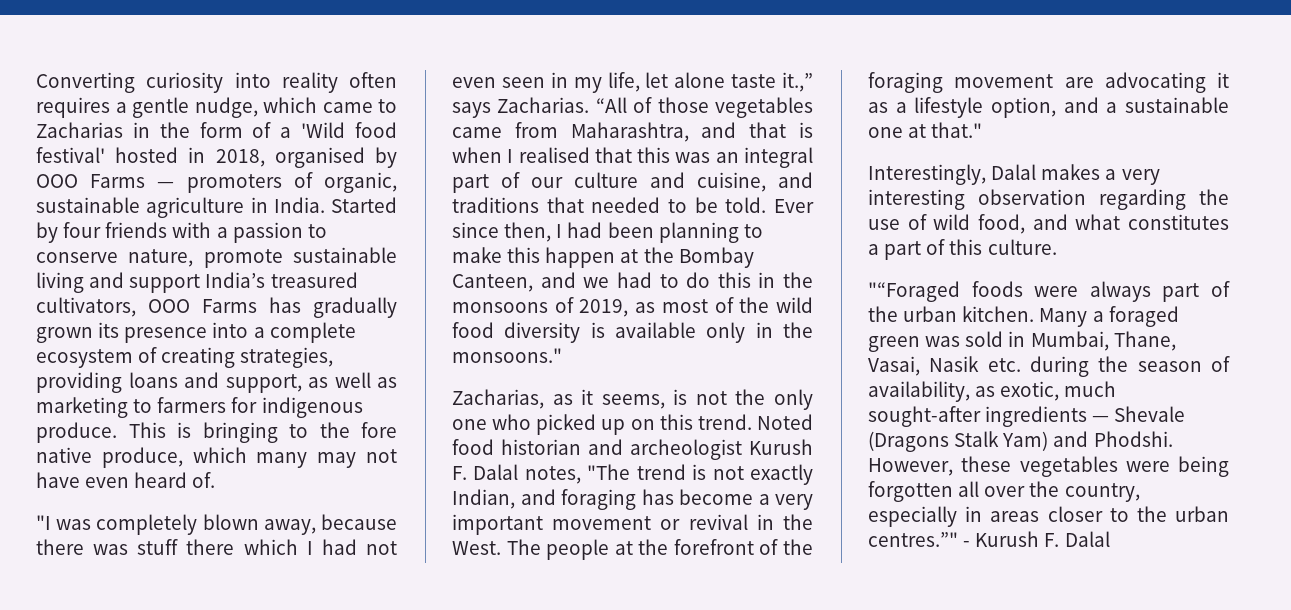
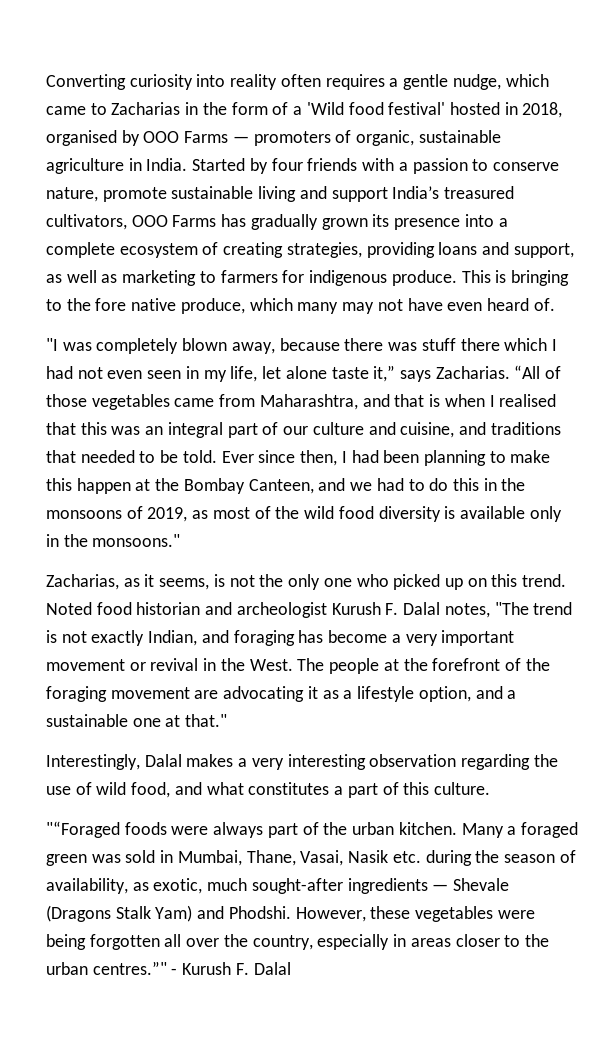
[782,72,813,92] it.,” -> [373,365,396,382] it,”

